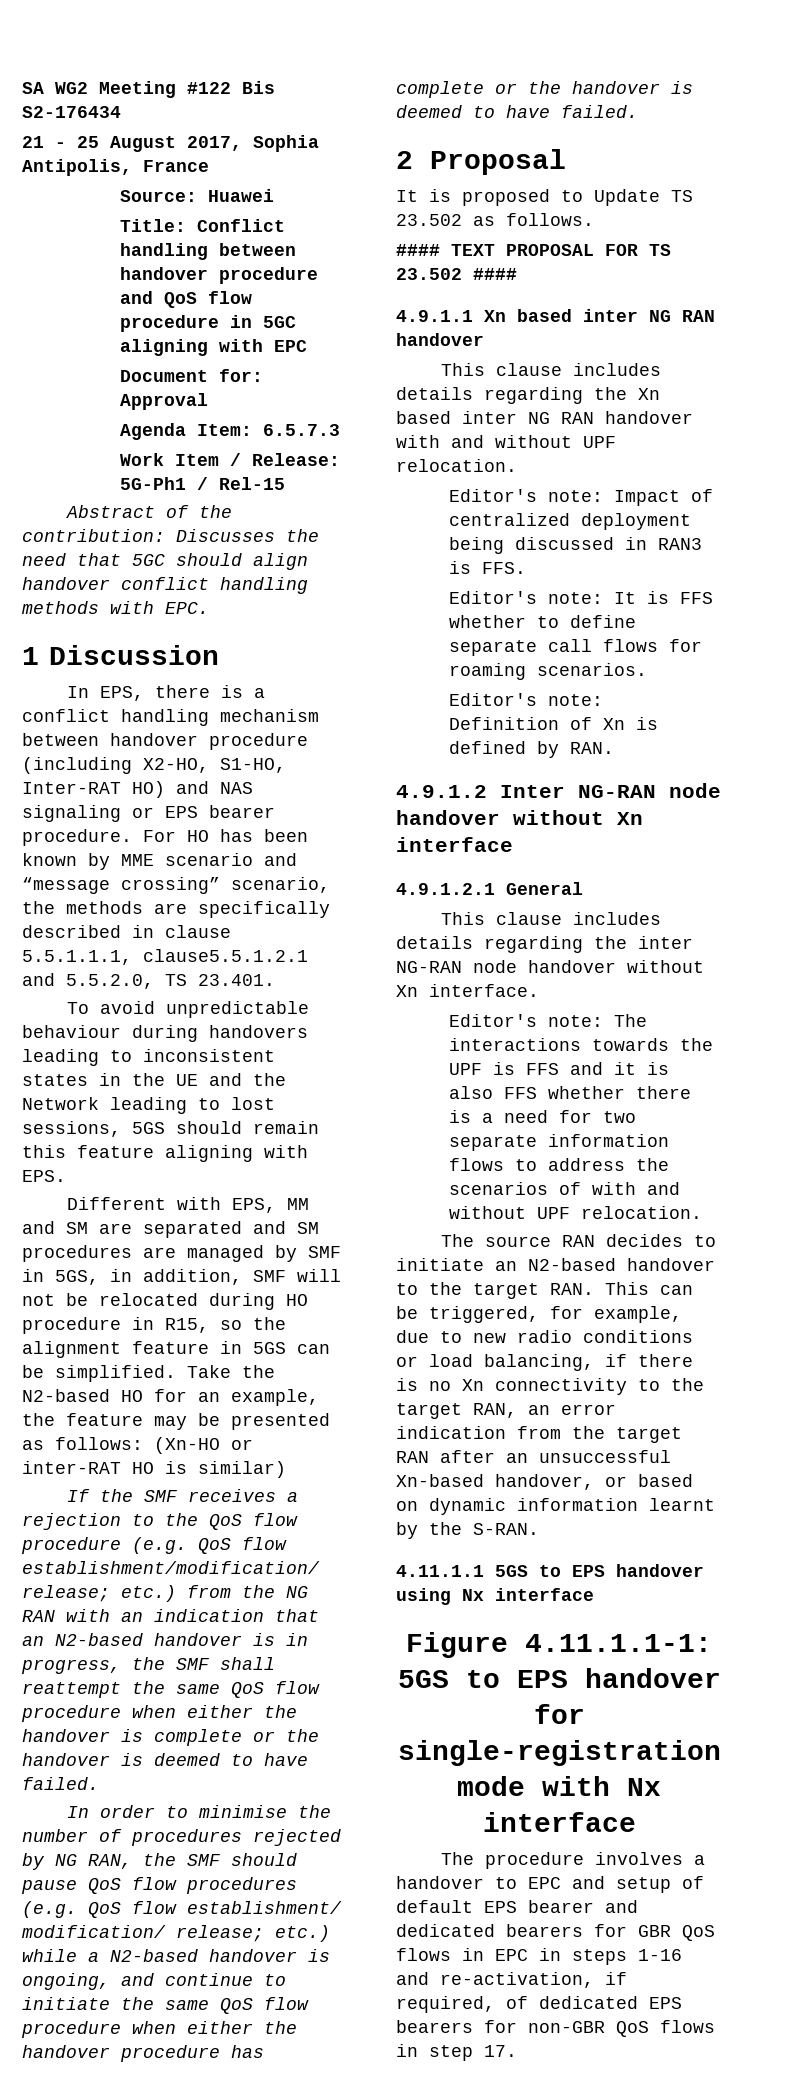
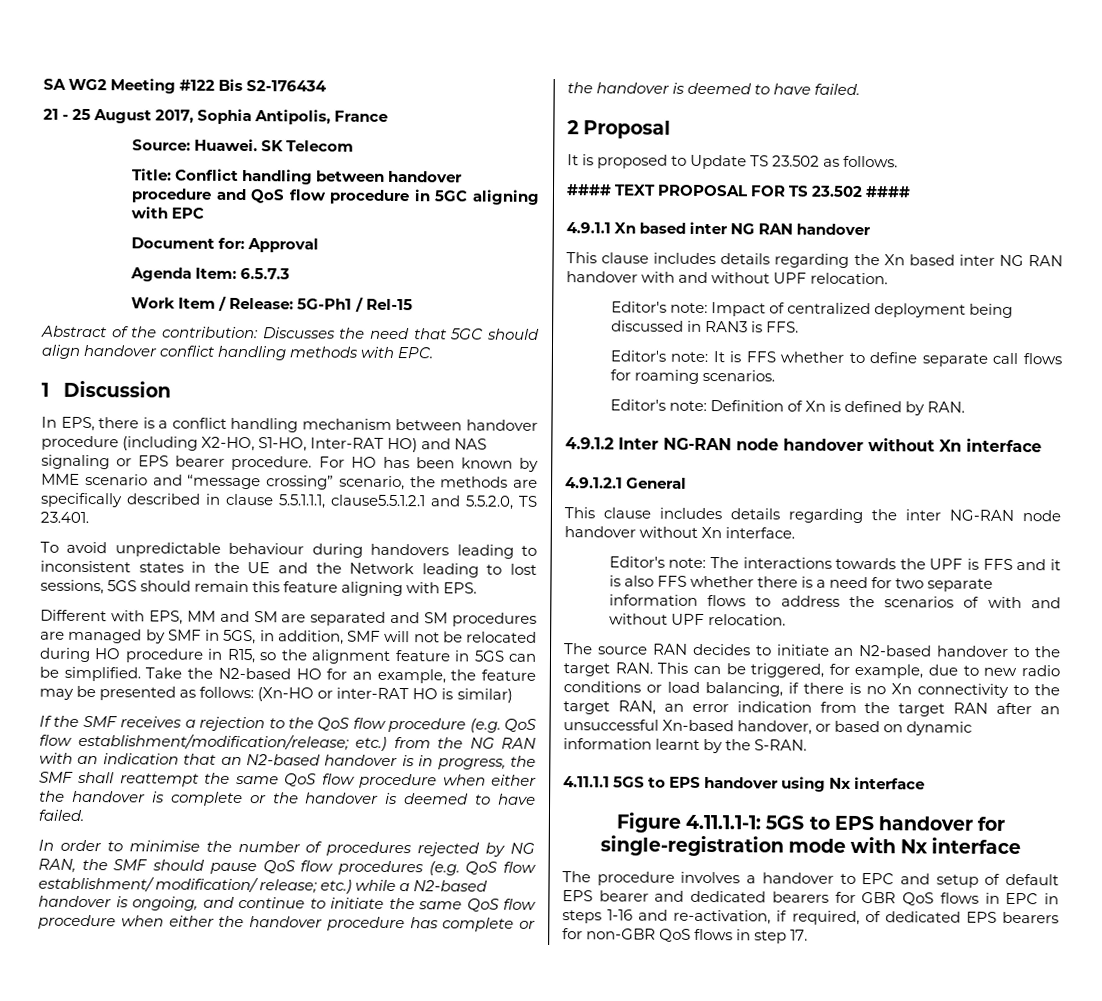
[207,189,274,202] Huawei -> [194,138,355,152] Huawei. SK Telecom

